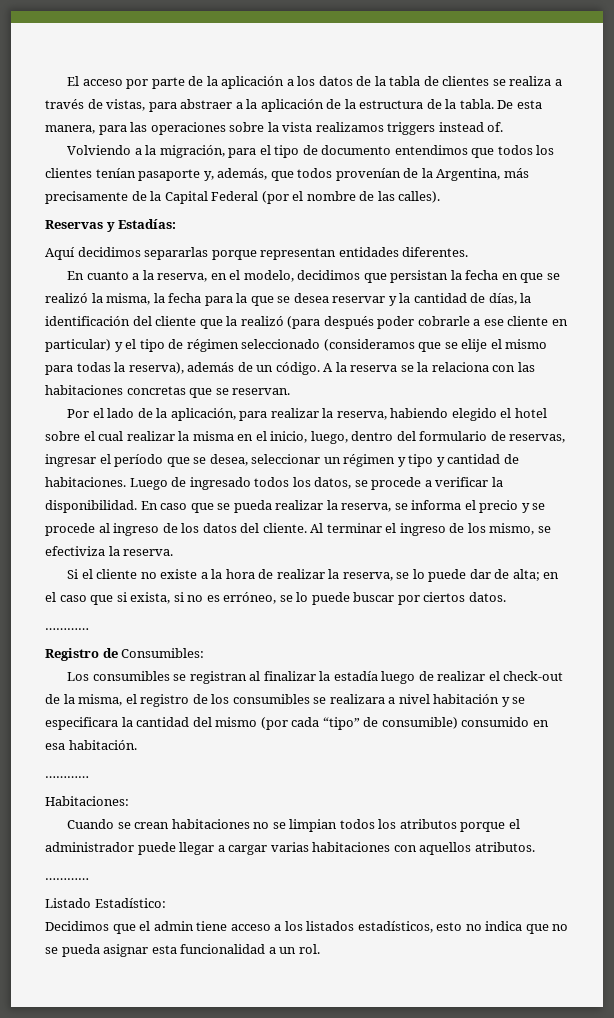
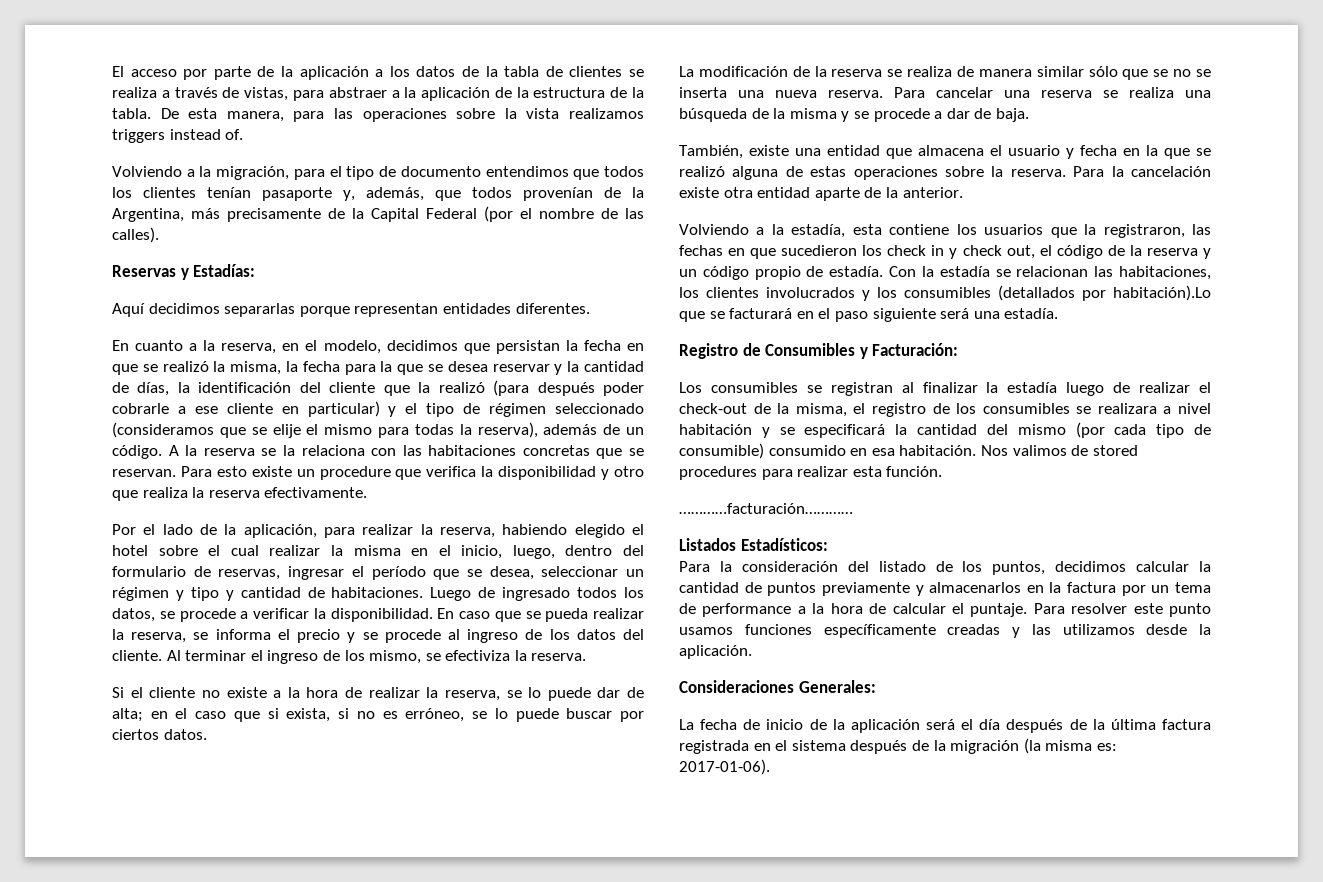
(291, 391) none -> [180,466,645,480] [112,487,368,501] Para esto existe un procedure que verifica la disponibilidad y otro que realiza la reserva efectivamente.
[45,628,89,630] ………… -> [679,66,1211,80] [679,87,1211,98] [679,108,1029,122] [679,145,1211,159] [679,166,1211,180] [679,187,963,201] [679,224,1211,238] [679,245,1211,259] [679,266,1211,280] [679,285,1211,301] [679,308,1059,322] La modificación de la reserva se realiza de manera similar sólo que se no se inserta una nueva reserva. Para cancelar una reserva se realiza una búsqueda de la misma y se procede a dar de baja. // También, existe una entidad que almacena el usuario y fecha en la que se realizó alguna de estas operaciones sobre la reserva. Para la cancelación existe otra entidad aparte de la anterior. // Volviendo a la estadía, esta contiene los usuarios que la registraron, las fechas en que sucedieron los check in y check out, el código de la reserva y un código propio de estadía. Con la estadía se relacionan las habitaciones, los clientes involucrados y los consumibles (detallados por habitación).Lo que se facturará en el paso siguiente será una estadía.
[121,648,205,658] Consumibles: -> [765,343,959,359] Consumibles y Facturación:
[45,717,118,730] especificara -> [804,424,886,438] especificará
[322,717,360,730] “tipo” -> [1156,424,1185,438] tipo
[45,776,89,778] [45,796,129,806] [67,819,520,832] [45,842,535,855] [45,878,89,880] [45,898,166,908] [45,921,569,934] [45,944,320,957] // ………… // Habitaciones: // Cuando se crean habitaciones no se limpian todos los atributos porque el administrador puede llegar a cargar varias habitaciones con aquellos atributos. // ………… // Listado Estadístico: // Decidimos que el admin tiene acceso a los listados estadísticos, esto no indica que no se pueda asignar esta funcionalidad a un rol. -> [980,445,1138,456] [679,466,943,480] [679,503,853,514] [679,538,828,551] [679,561,1211,575] [679,582,1211,596] [679,603,1211,617] [679,624,1211,638] [679,645,752,659] [679,680,876,693] [679,719,1211,733] [679,738,1117,754] [679,759,770,775] Nos valimos de stored procedures para realizar esta función. // …………facturación………… // Listados Estadísticos: // Para la consideración del listado de los puntos, decidimos calcular la cantidad de puntos previamente y almacenarlos en la factura por un tema de performance a la hora de calcular el puntaje. Para resolver este punto usamos funciones específicamente creadas y las utilizamos desde la aplicación. // Consideraciones Generales: // La fecha de inicio de la aplicación será el día después de la última factura registrada en el sistema después de la migración (la misma es: 2017-01-06).

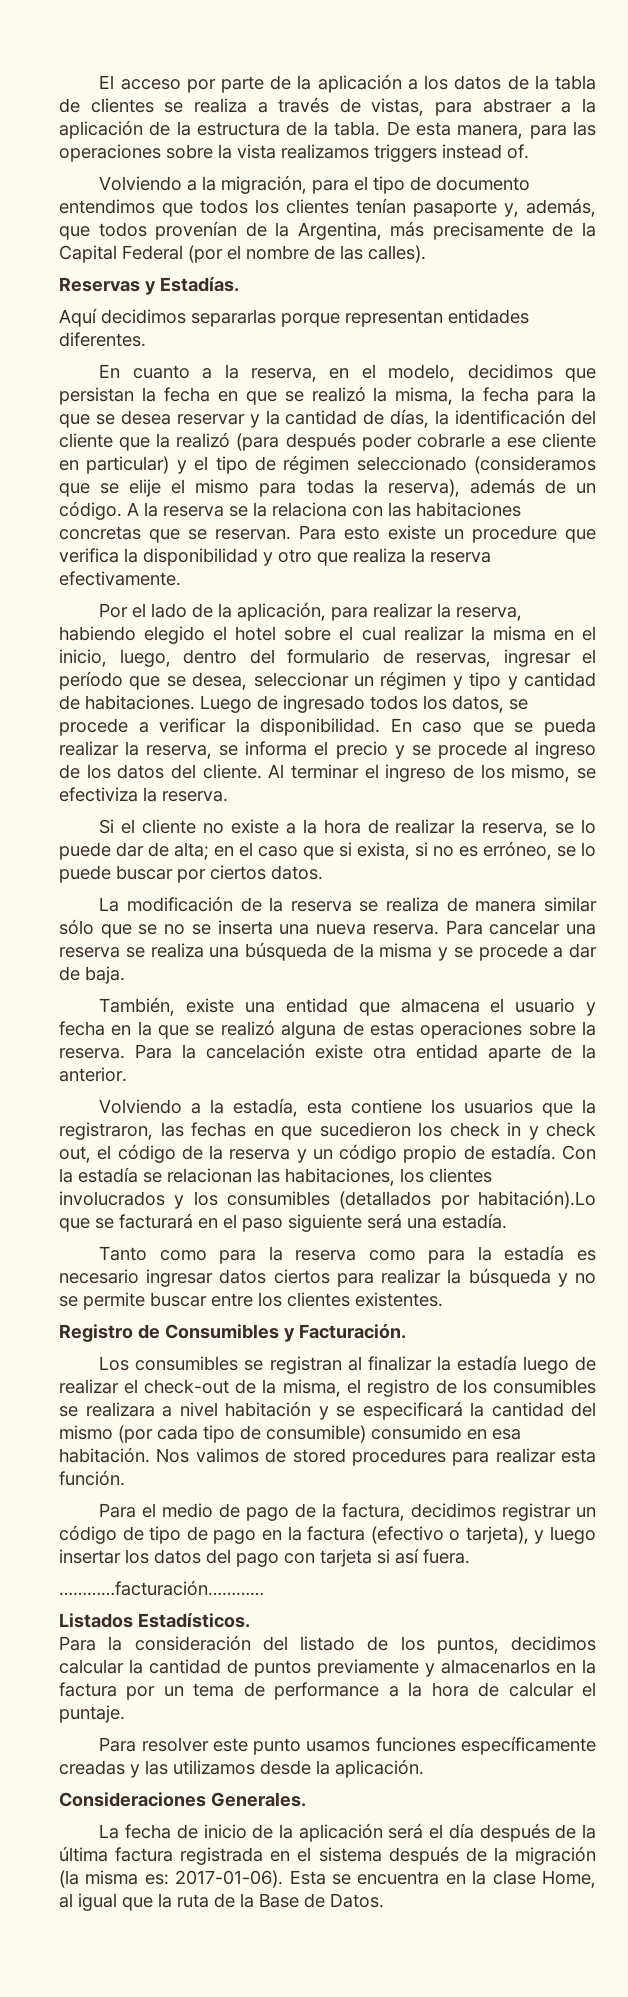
[193,264,256,277] Estadías: -> [160,277,239,292] Estadías.
(1059, 313) none -> [99,1245,597,1264] [59,1268,596,1287] [59,1292,443,1310] // Tanto como para la reserva como para la estadía es necesario ingresar datos ciertos para realizar la búsqueda y no se permite buscar entre los clientes existentes.
[872,343,959,356] Facturación: -> [299,1324,406,1339] Facturación.
(943, 471) none -> [99,1503,597,1521] [59,1525,596,1544] [59,1548,470,1567] // Para el medio de pago de la factura, decidimos registrar un código de tipo de pago en la factura (efectivo o tarjeta), y luego insertar los datos del pago con tarjeta si así fuera.
[740,538,828,551] Estadísticos: -> [138,1613,250,1628] Estadísticos.
(1028, 610) none -> (125, 1714) //
[798,680,876,693] Generales: -> [211,1792,306,1807] Generales.
(770, 767) none -> [289,1870,596,1888] [59,1893,384,1911] Esta se encuentra en la clase Home, al igual que la ruta de la Base de Datos.

